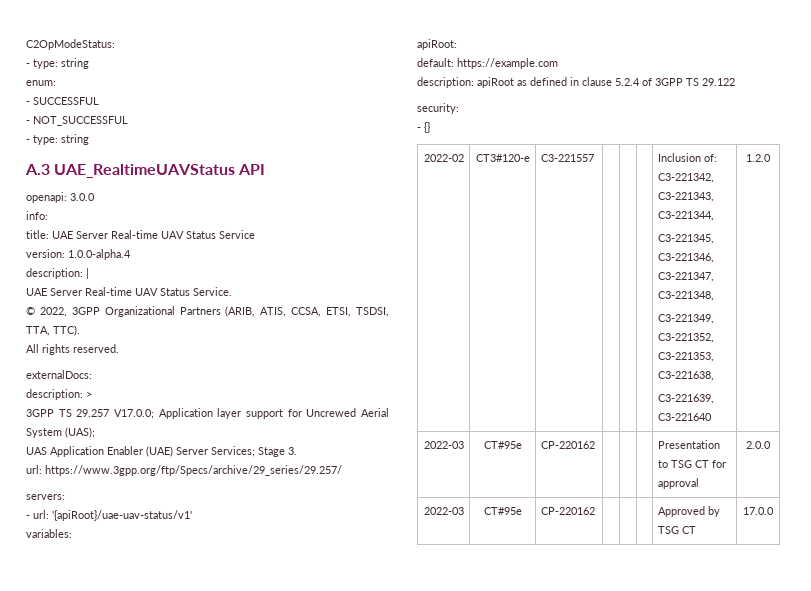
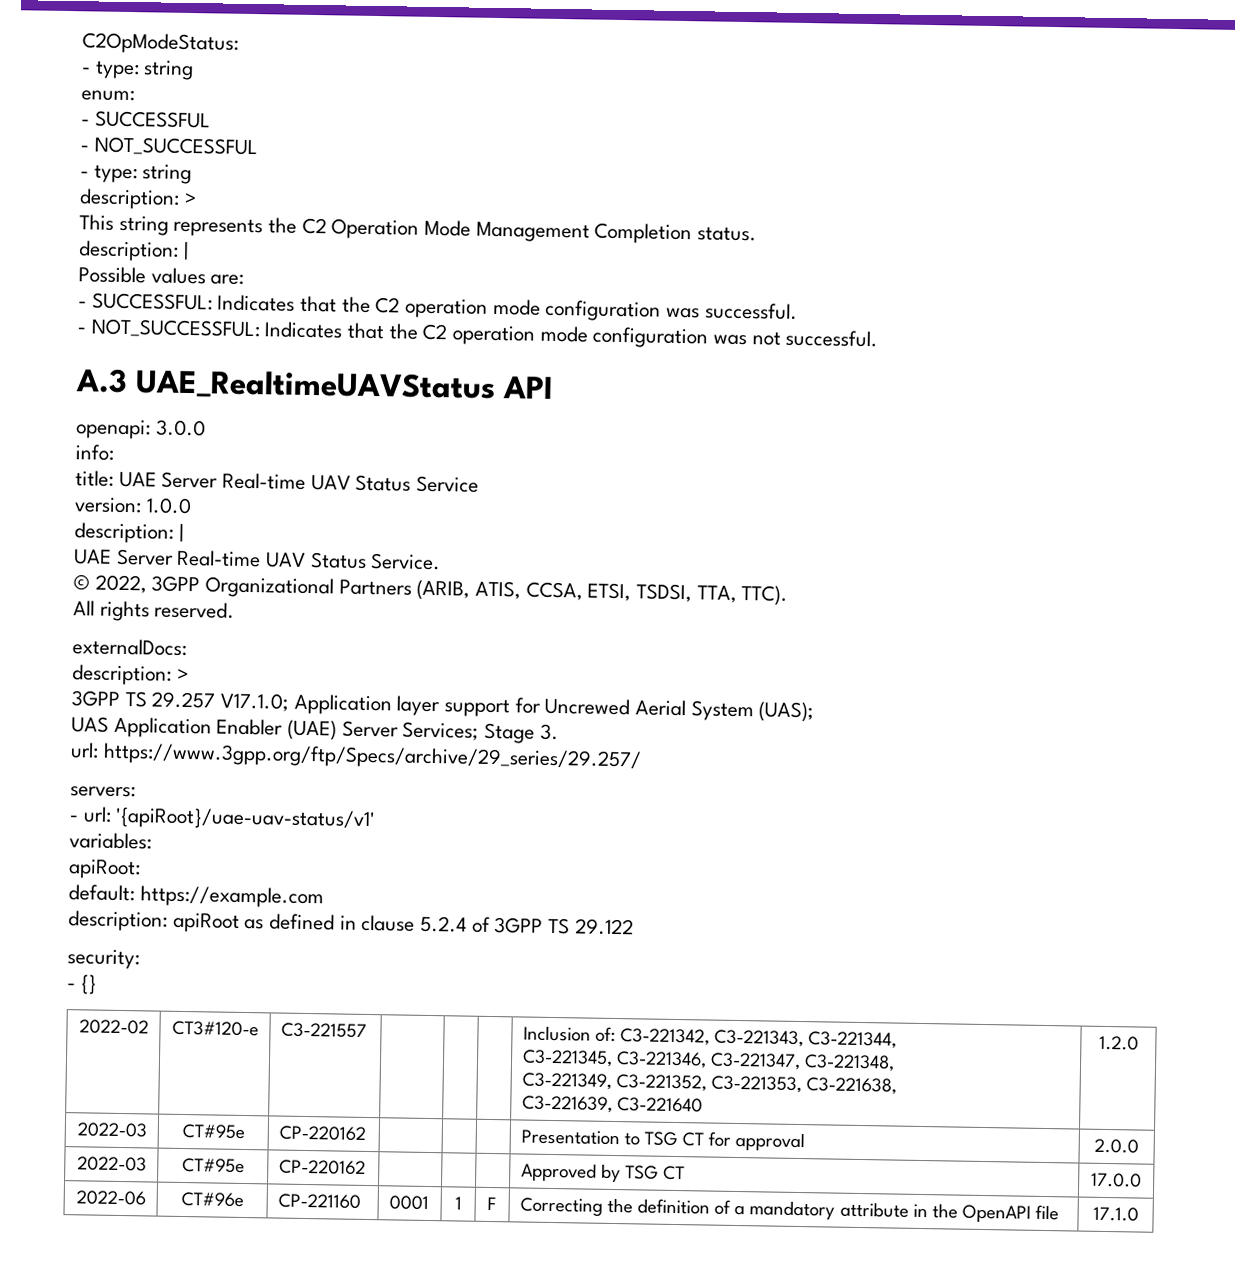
(89, 139) none -> [79,188,197,210] [79,214,758,245] [78,240,189,262] [78,266,245,285] [78,292,798,322] [77,318,879,349] // description: > // This string represents the C2 Operation Mode Management Completion status. // description: | // Possible values are: // - SUCCESSFUL: Indicates that the C2 operation mode configuration was successful. // - NOT_SUCCESSFUL: Indicates that the C2 operation mode configuration was not successful.
[68,249,131,260] 1.0.0-alpha.4 -> [145,497,192,515] 1.0.0
[114,409,154,419] V17.0.0; -> [220,692,290,712] V17.1.0;
(774, 511) none -> [75,1190,146,1206] [180,1191,244,1207] [277,1193,361,1209] [388,1195,429,1211] [454,1196,462,1210] [487,1196,497,1211] [519,1197,1060,1223] [1092,1206,1139,1222] // 2022-06 | CT#96e | CP-221160 | 0001 | 1 | F | Correcting the definition of a mandatory attribute in the OpenAPI file | 17.1.0

